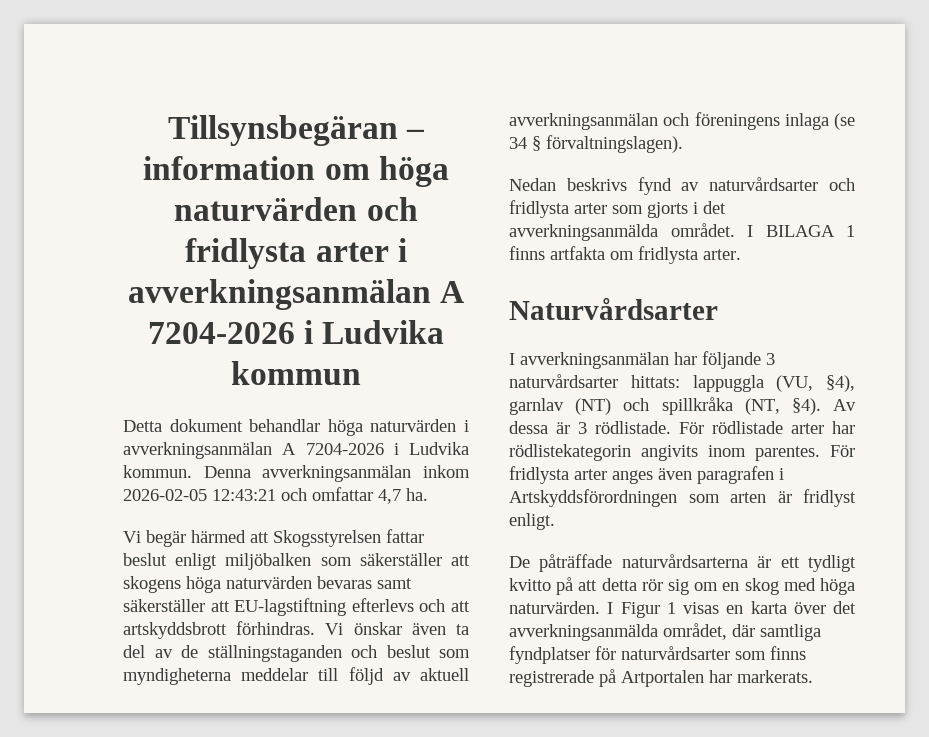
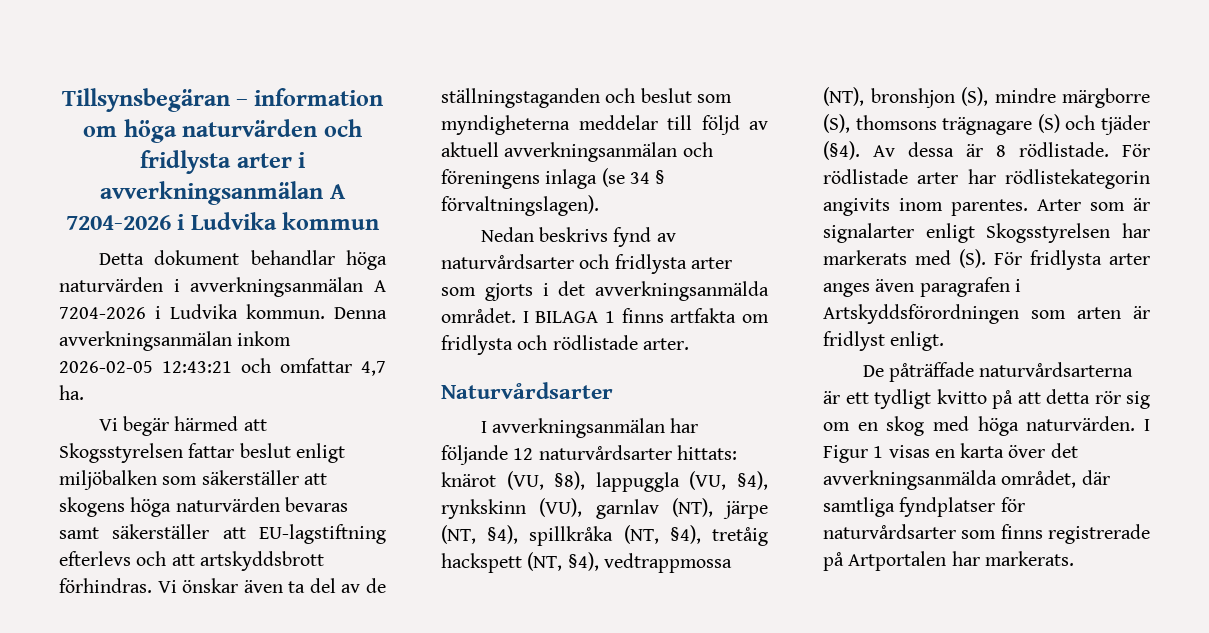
(698, 255) none -> [517,335,638,350] och rödlistade
[766,353,775,365] 3 -> [513,448,534,460] 12
[692,375,855,392] [509,397,821,415] lappuggla (VU, §4), garnlav (NT) och spillkråka (NT, §4). -> [441,471,768,492] [441,498,768,519] [441,525,768,546] [441,552,732,573] [823,87,1150,108] [823,114,1150,135] [823,141,860,160] knärot (VU, §8), lappuggla (VU, §4), rynkskinn (VU), garnlav (NT), järpe (NT, §4), spillkråka (NT, §4), tretåig hackspett (NT, §4), vedtrappmossa (NT), bronshjon (S), mindre märgborre (S), thomsons trägnagare (S) och tjäder (§4).
[578,422,587,434] 3 -> [996,145,1006,157] 8
(820, 453) none -> [1037,198,1150,211] [823,223,1150,243] [823,249,986,268] Arter som är signalarter enligt Skogsstyrelsen har markerats med (S).

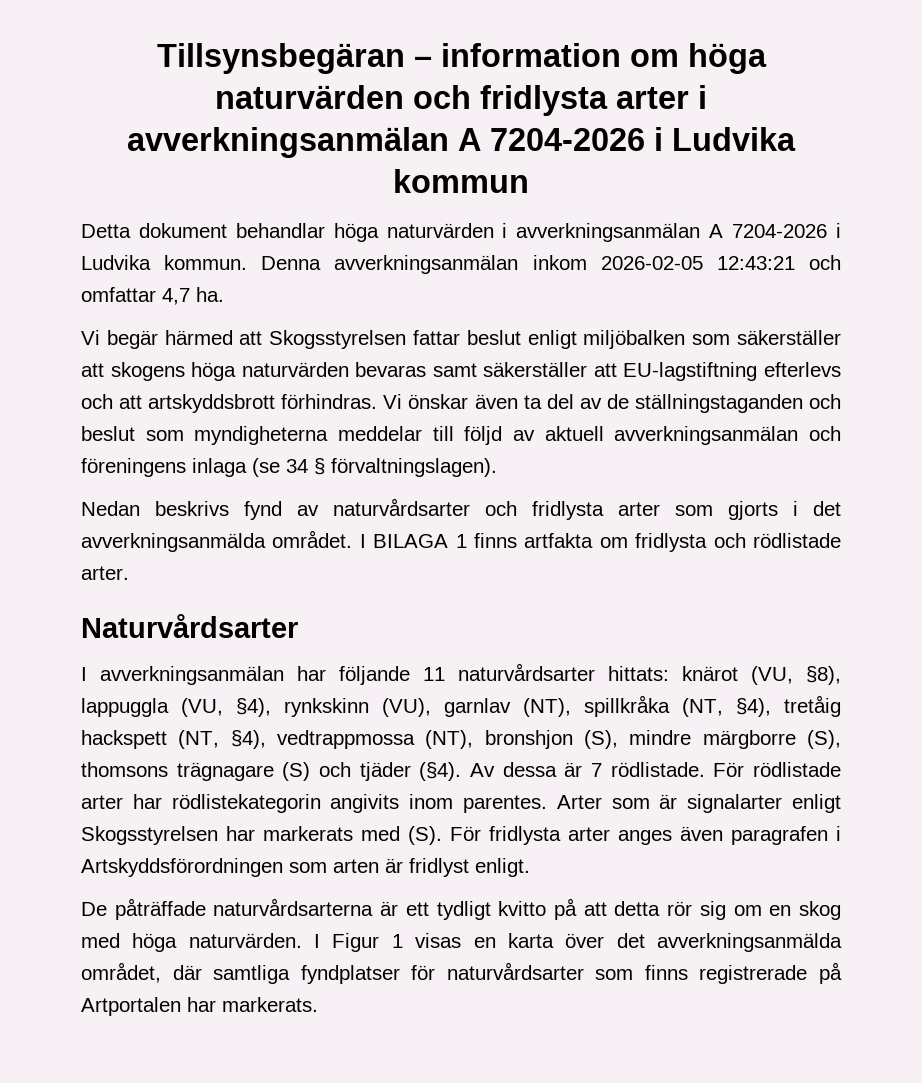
[513,448,534,460] 12 -> [423,667,445,681] 11
[723,501,768,519] [441,525,519,544] järpe (NT, §4), -> (571, 707) none
[996,145,1006,157] 8 -> [591,763,603,777] 7

